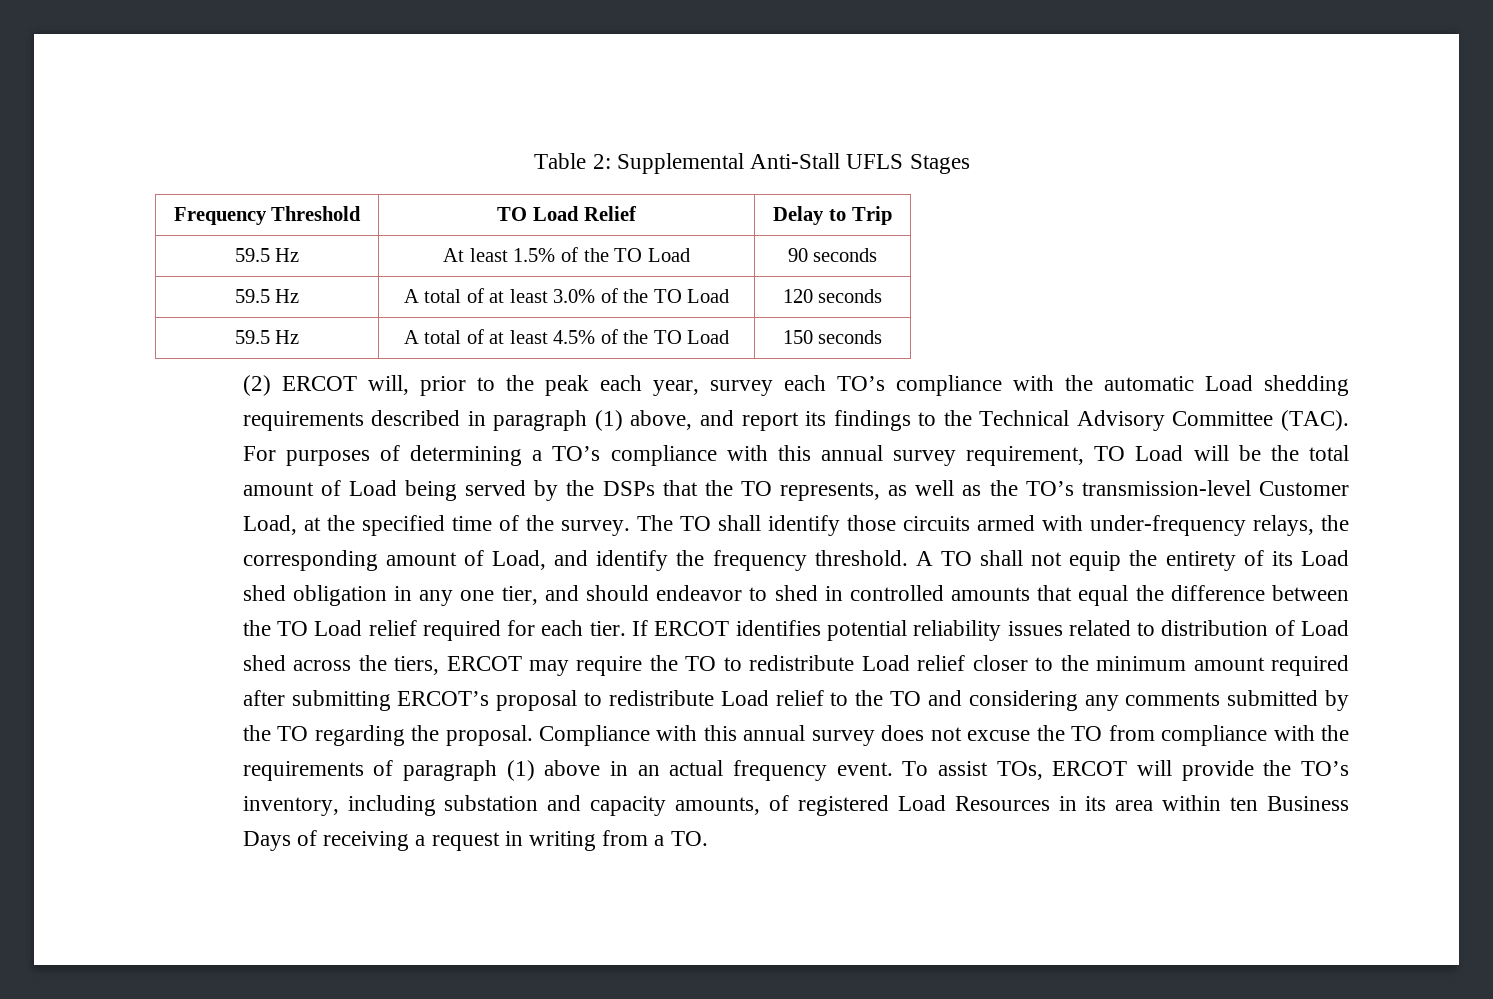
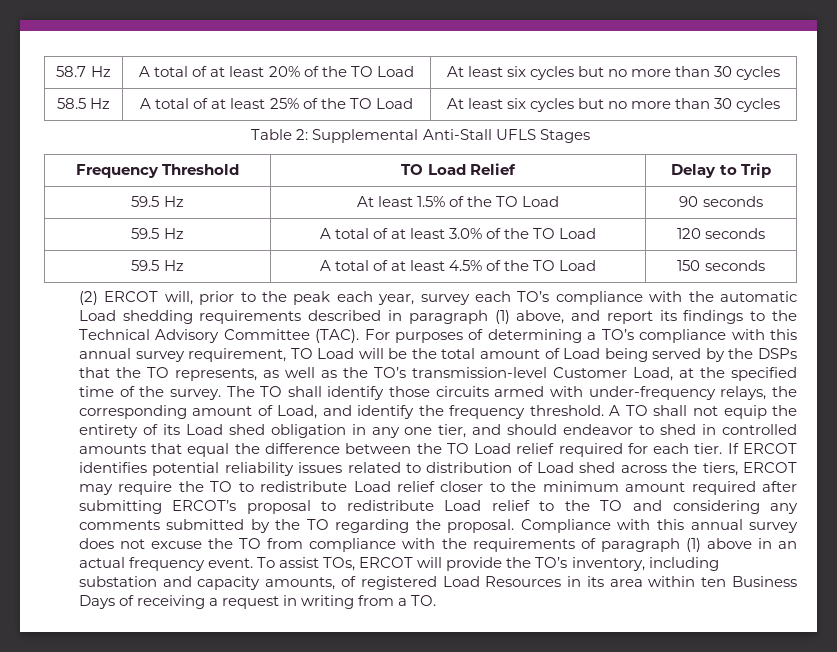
(534, 161) none -> [56,66,111,77] [139,66,414,77] [446,66,781,80] [56,98,111,109] [140,98,413,109] [446,98,781,112] 58.7 Hz | A total of at least 20% of the TO Load | At least six cycles but no more than 30 cycles // 58.5 Hz | A total of at least 25% of the TO Load | At least six cycles but no more than 30 cycles //

